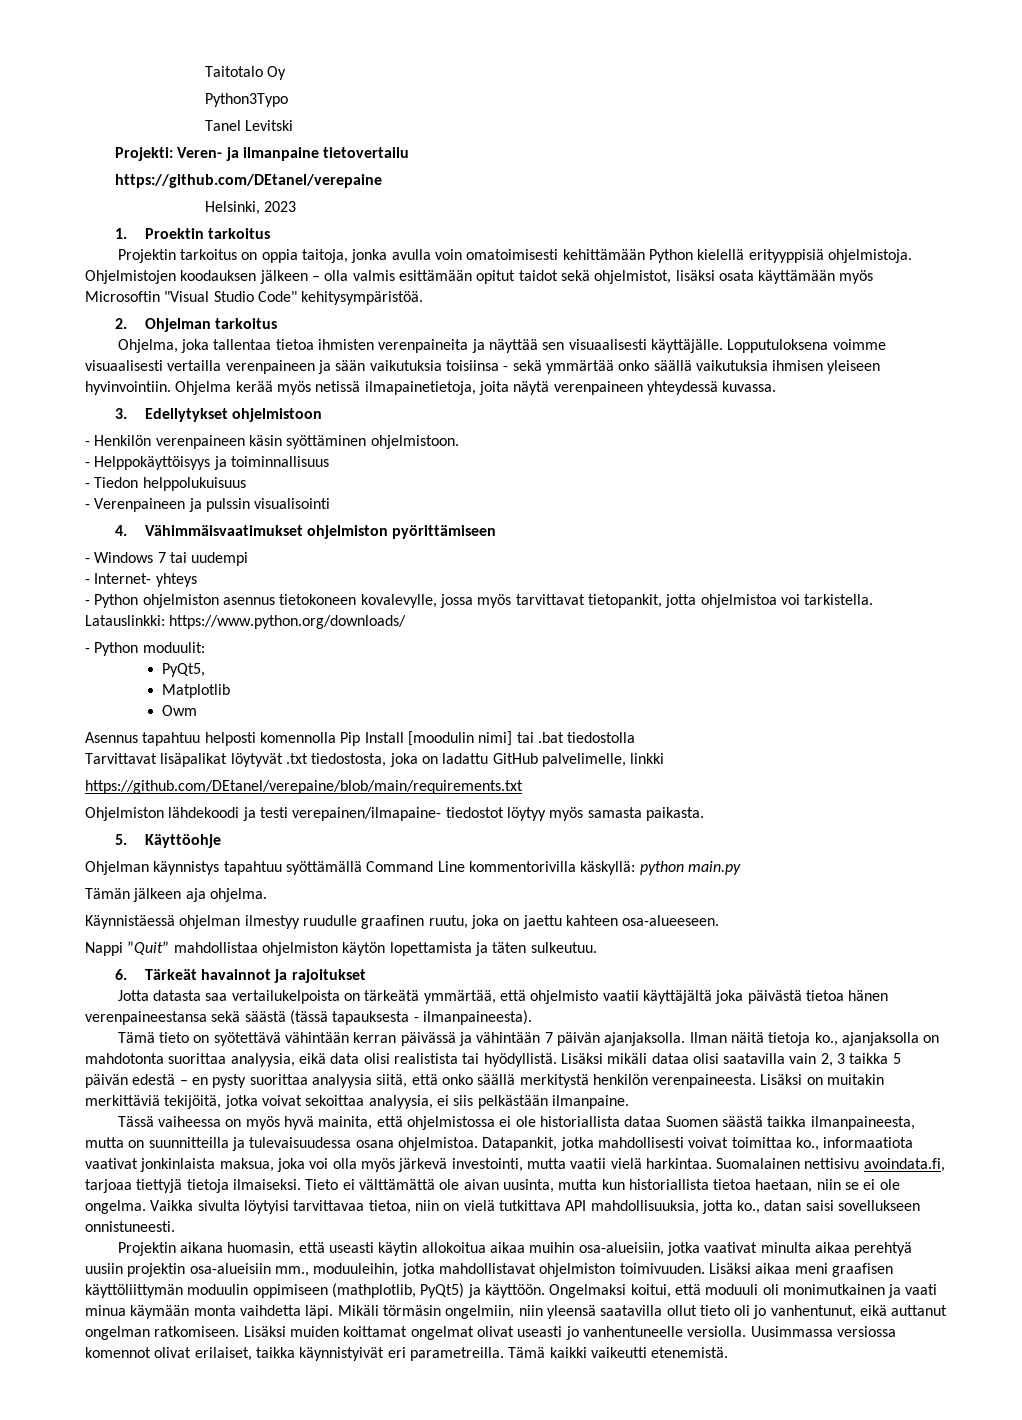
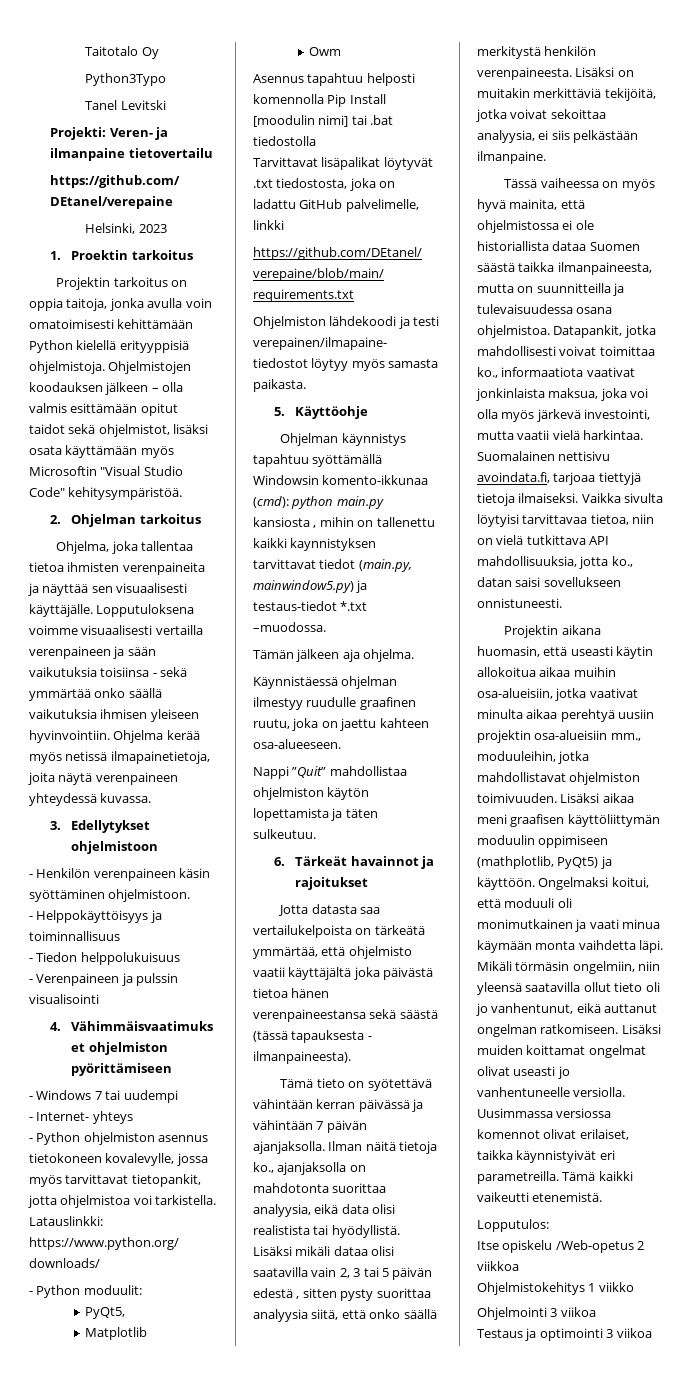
[366,861,741,875] Command Line kommentorivilla käskyllä: python main.py -> [253,475,429,485] [253,496,384,509] [253,517,435,528] [253,538,377,551] [253,559,412,572] [253,580,368,593] [253,601,368,611] [253,622,326,632] Windowsin komento-ikkunaa (cmd): python main.py kansiosta , mihin on tallenettu kaikki kaynnistyksen tarvittavat tiedot (main.py, mainwindow5.py) ja testaus-tiedot *.txt –muodossa.
[849,1053,889,1064] taikka -> [363,1267,379,1277] tai
[179,1077,208,1085] – en -> [296,1288,337,1299] , sitten
[305,1179,900,1193] [85,1200,146,1214] Tieto ei välttämättä ole aivan uusinta, mutta kun historiallista tietoa haetaan, niin se ei ole ongelma. -> (579, 498) none
(729, 1352) none -> [477,1219,549,1232] [477,1240,645,1253] [477,1261,519,1271] [477,1282,634,1295] [477,1307,596,1320] [477,1328,652,1341] // Lopputulos: // Itse opiskelu /Web-opetus 2 viikkoa // Ohjelmistokehitys 1 viikko // Ohjelmointi 3 viikoa // Testaus ja optimointi 3 viikoa

